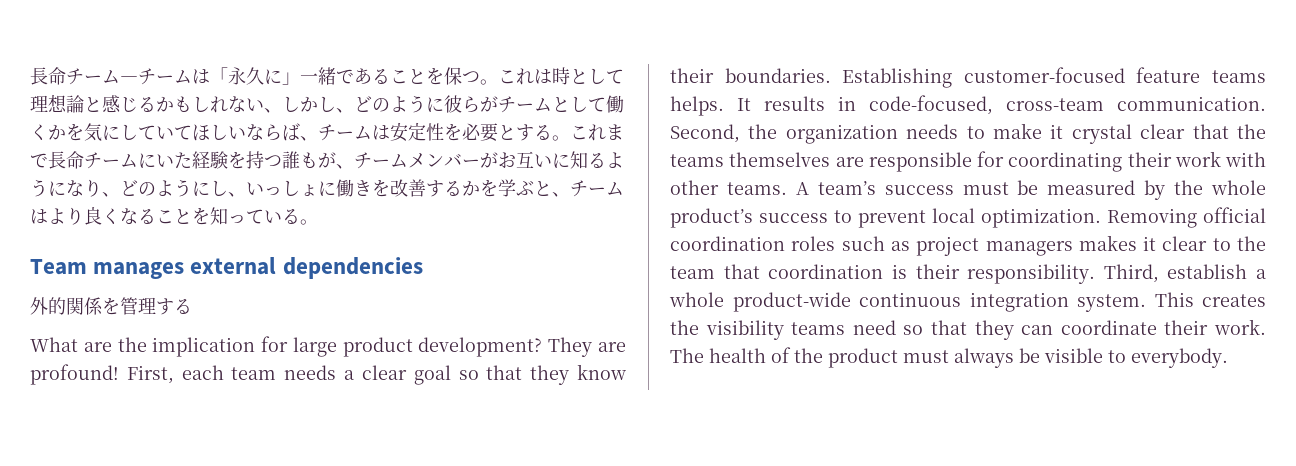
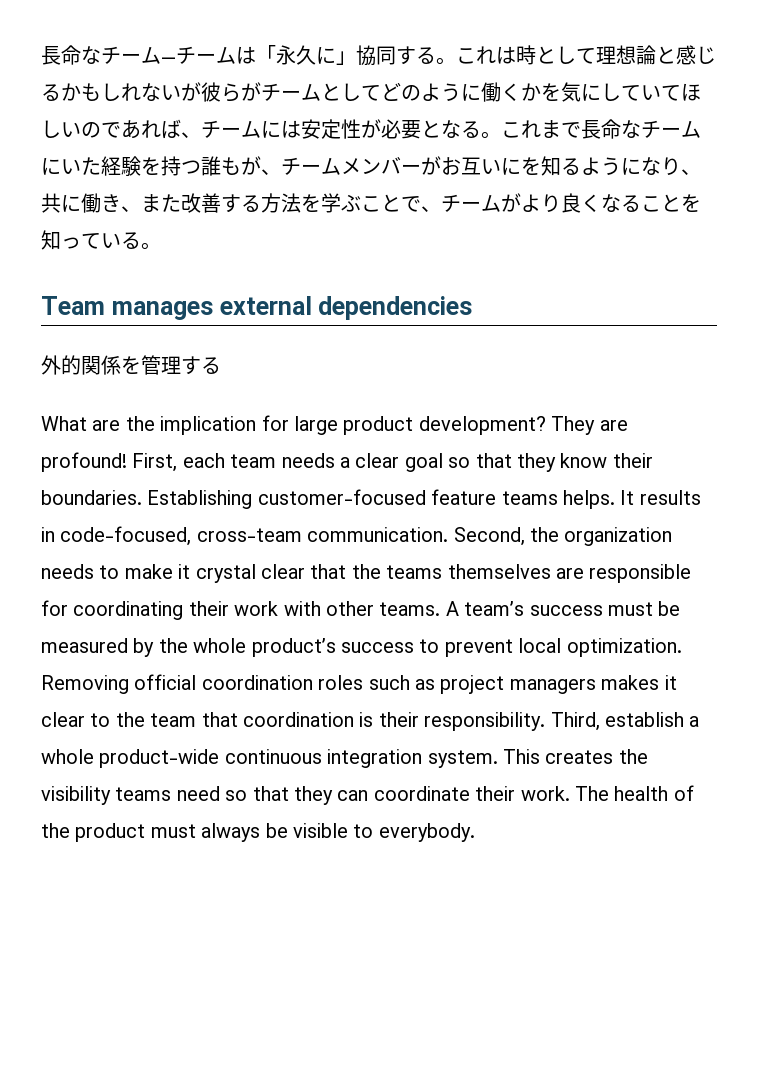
[30,67,66,85] 長命 -> [41,45,101,65] 長命な
[300,67,480,85] 一緒であることを保つ -> [356,45,436,66] 協同する
[264,95,444,113] 、しかし、どのように -> [181,82,201,101] が
(606, 104) none -> [381,82,481,101] どのように
[246,124,282,141] なら -> [81,120,161,139] のであれ
(372, 132) none -> [261,121,281,138] に
[444,123,534,142] を必要とす -> [361,119,461,139] が必要とな
(84, 160) none -> [621,120,641,138] な
(570, 160) none -> [521,157,541,175] を
[120,179,624,197] [30,209,48,224] どのようにし、いっしょに働きを改善するかを学ぶと、チームは -> [41,193,521,213] 共に働き、また改善する方法を学ぶことで、チームが

